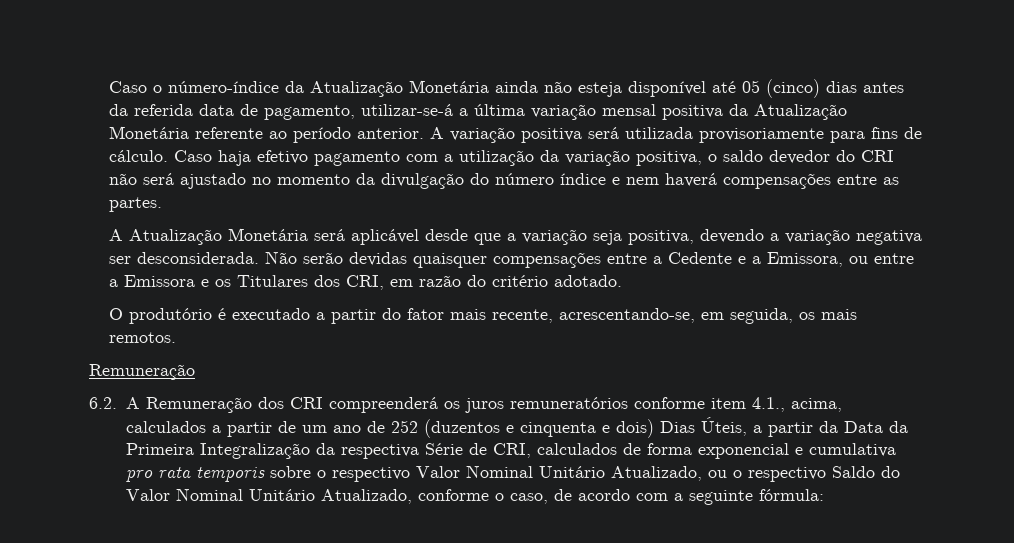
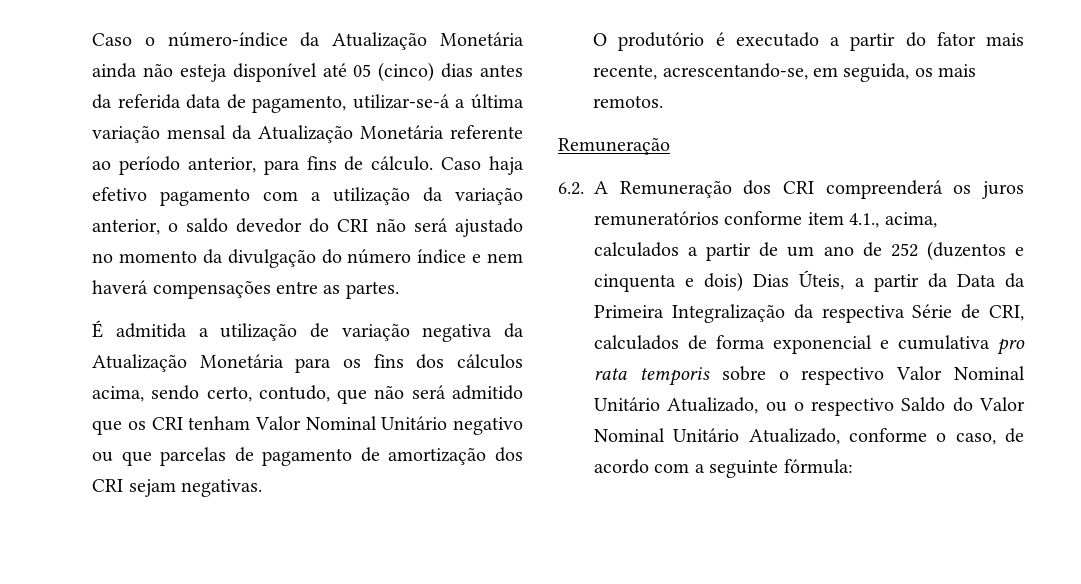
[662,105,724,120] positiva -> (227, 132) none
[357,127,825,143] anterior. A variação positiva será utilizada provisoriamente -> [187,157,256,173] anterior,
[636,151,703,166] positiva, -> [92,219,161,235] anterior,
[109,228,923,245] [109,251,915,268] [109,275,623,290] A Atualização Monetária será aplicável desde que a variação seja positiva, devendo a variação negativa ser desconsiderada. Não serão devidas quaisquer compensações entre a Cedente e a Emissora, ou entre a Emissora e os Titulares dos CRI, em razão do critério adotado. -> [92,320,524,342] [92,354,523,373] [92,385,523,404] [92,416,523,435] [92,447,523,466] [92,479,262,497] É admitida a utilização de variação negativa da Atualização Monetária para os fins dos cálculos acima, sendo certo, contudo, que não será admitido que os CRI tenham Valor Nominal Unitário negativo ou que parcelas de pagamento de amortização dos CRI sejam negativas.

